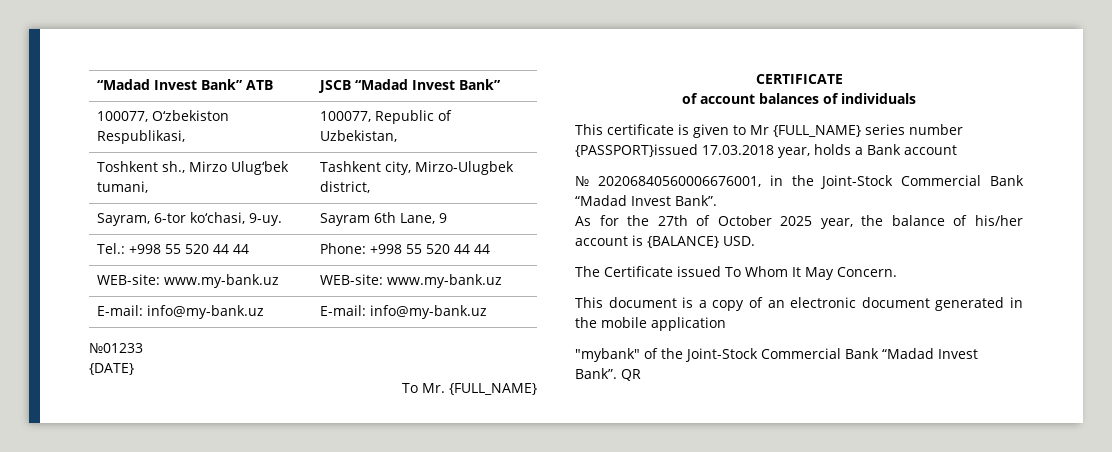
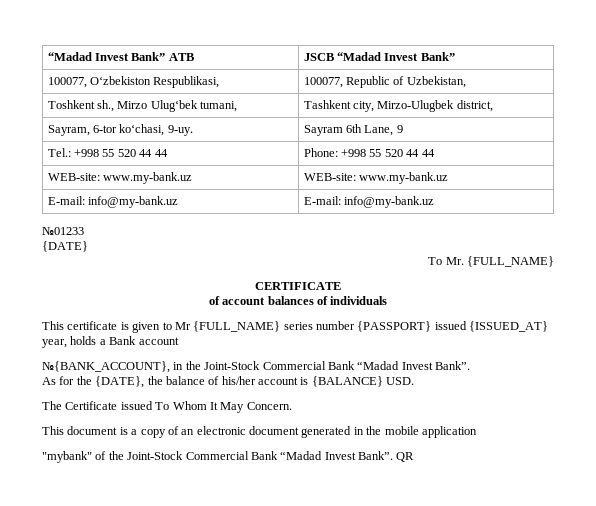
[575,144,774,157] {PASSPORT}issued 17.03.2018 -> [357,321,549,332] {PASSPORT} issued {ISSUED_AT}
[575,176,761,187] № 20206840560006676001, -> [42,361,170,373] №{BANK_ACCOUNT},
[657,215,853,229] 27th of October 2025 year, -> [95,376,145,388] {DATE},

